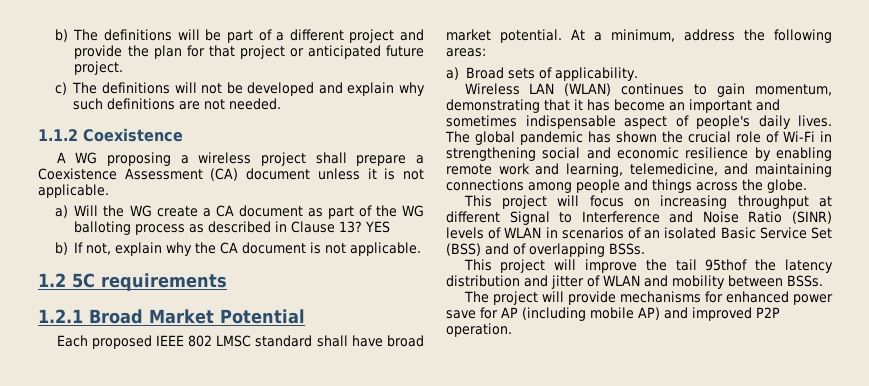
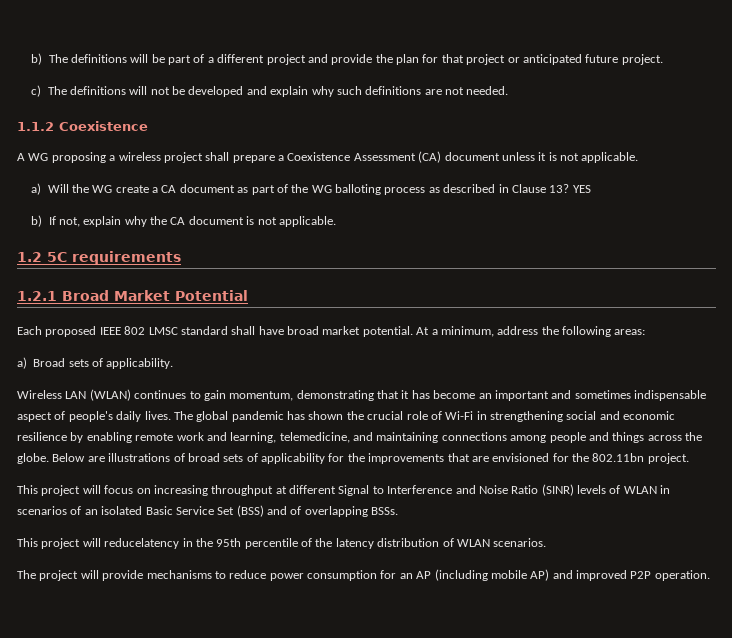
(807, 186) none -> [52,453,689,464] Below are illustrations of broad sets of applicability for the improvements that are envisioned for the 802.11bn project.
[584,259,833,273] [446,275,823,289] improve the tail 95thof the latency distribution and jitter of WLAN and mobility between BSSs. -> [104,538,547,549] reducelatency in the 95th percentile of the latency distribution of WLAN scenarios.
[704,291,833,305] [446,307,498,319] for enhanced power save for -> [214,570,413,581] to reduce power consumption for an

